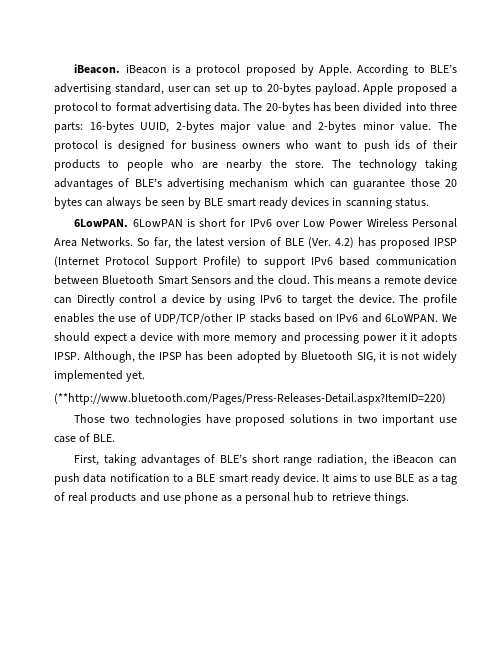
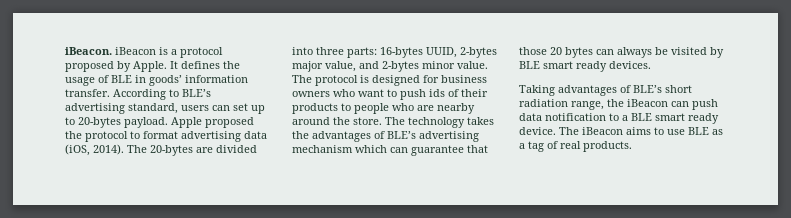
(353, 70) none -> [170,61,240,69] [65,75,248,86] [65,89,110,97] It defines the usage of BLE in goods’ information transfer.
[167,86,191,92] user -> [181,105,209,111] users
[450,86,457,93] a -> [65,131,82,139] the
[214,102,361,114] data. The 20-bytes has been -> [244,131,267,139] [65,144,213,156] data (iOS, 2014). The 20-bytes are
[257,121,285,131] value -> [325,61,356,72] value,
(262, 165) none -> [292,117,330,125] around
[425,159,457,171] taking -> [467,117,494,125] [292,131,309,139] takes the
(406, 184) none -> [467,145,488,153] that
[160,200,185,206] seen -> [671,47,707,55] visited
[291,197,429,209] [74,218,457,228] [54,237,457,249] [54,256,457,268] [54,275,457,285] [54,294,457,306] [54,313,457,324] [54,332,458,344] [54,351,458,363] [54,370,146,382] [54,393,446,405] [74,414,458,426] [54,433,116,443] [74,454,136,466] devices in scanning status. // 6LowPAN. 6LowPAN is short for IPv6 over Low Power Wireless Personal Area Networks. So far, the latest version of BLE (Ver. 4.2) has proposed IPSP (Internet Protocol Support Profile) to support IPv6 based communication between Bluetooth Smart Sensors and the cloud. This means a remote device can Directly control a device by using IPv6 to target the device. The profile enables the use of UDP/TCP/other IP stacks based on IPv6 and 6LoWPAN. We should expect a device with more memory and processing power it it adopts IPSP. Although, the IPSP has been adopted by Bluetooth SIG, it is not widely implemented yet. // (**http://www.bluetooth.com/Pages/Press-Releases-Detail.aspx?ItemID=220) // Those two technologies have proposed solutions in two important use case of BLE. // First, taking -> [609,61,651,69] [519,85,555,96] devices. // Taking
[283,454,367,466] range radiation, -> [519,99,604,110] radiation range,
[322,474,330,482] It -> [559,127,623,135] The iBeacon
[90,492,409,504] products and use phone as a personal hub to retrieve things. -> [583,141,632,152] products.

